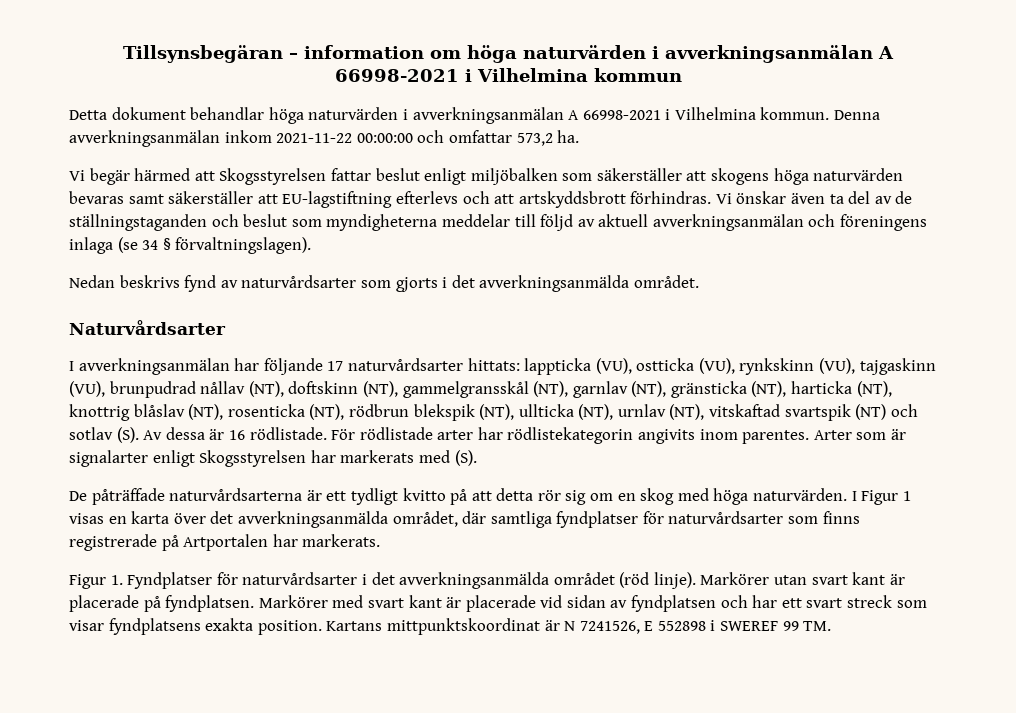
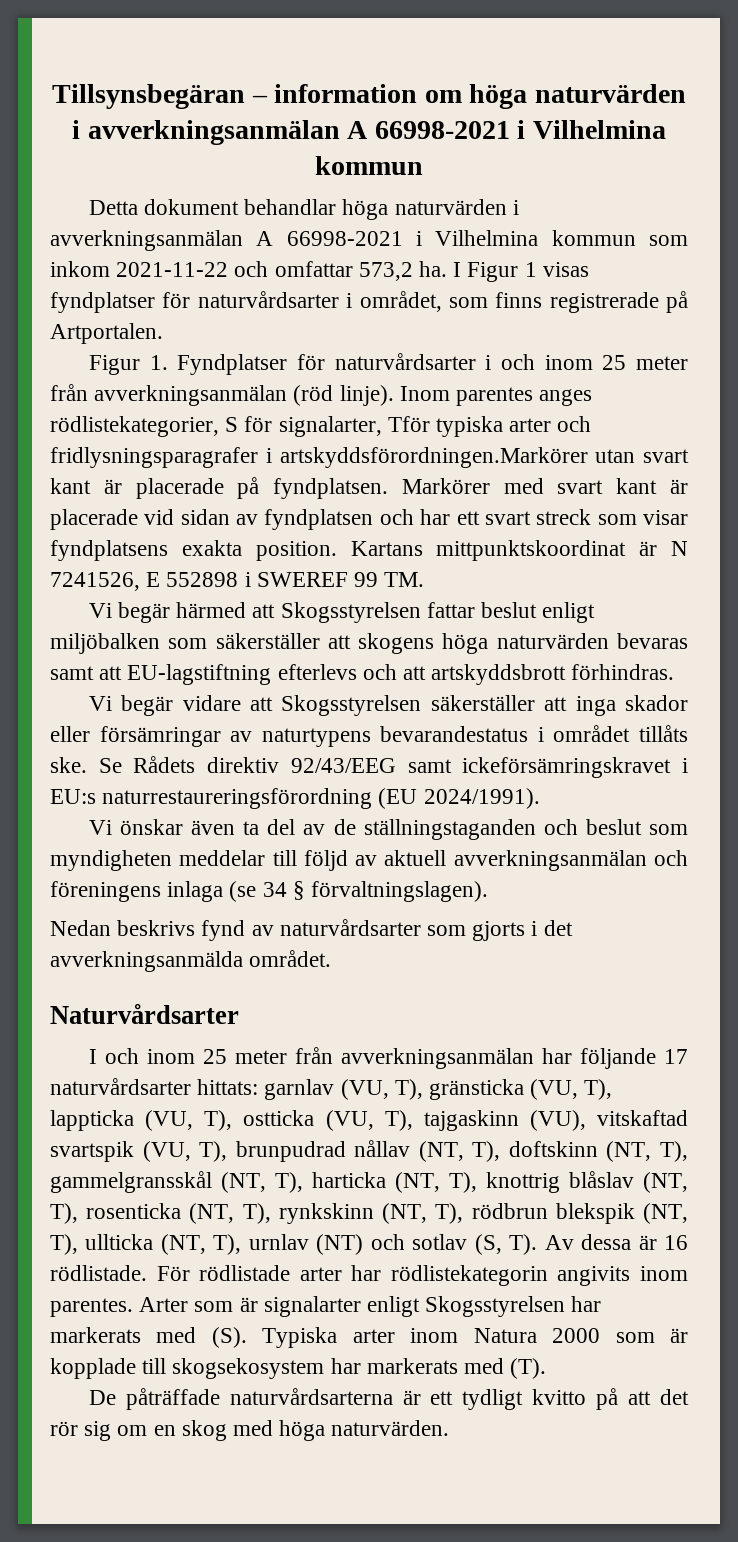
[760,107,881,120] [69,130,220,147] kommun. Denna avverkningsanmälan -> [551,230,688,246] kommun som
[356,133,413,143] 00:00:00 -> (229, 269) none
[69,168,904,185] [69,191,913,208] [69,214,928,231] [69,237,312,254] [69,275,699,292] [69,320,226,335] [69,358,936,375] [69,381,892,398] [69,404,918,421] [69,427,907,444] [69,450,477,467] [69,488,911,505] [69,511,552,528] // Vi begär härmed att Skogsstyrelsen fattar beslut enligt miljöbalken som säkerställer att skogens höga naturvärden bevaras samt säkerställer att EU-lagstiftning efterlevs och att artskyddsbrott förhindras. Vi önskar även ta del av de ställningstaganden och beslut som myndigheterna meddelar till följd av aktuell avverkningsanmälan och föreningens inlaga (se 34 § förvaltningslagen). // Nedan beskrivs fynd av naturvårdsarter som gjorts i det avverkningsanmälda området. // Naturvårdsarter // I avverkningsanmälan har följande 17 naturvårdsarter hittats: lappticka (VU), ostticka (VU), rynkskinn (VU), tajgaskinn (VU), brunpudrad nållav (NT), doftskinn (NT), gammelgransskål (NT), garnlav (NT), gränsticka (NT), harticka (NT), knottrig blåslav (NT), rosenticka (NT), rödbrun blekspik (NT), ullticka (NT), urnlav (NT), vitskaftad svartspik (NT) och sotlav (S). Av dessa är 16 rödlistade. För rödlistade arter har rödlistekategorin angivits inom parentes. Arter som är signalarter enligt Skogsstyrelsen har markerats med (S). // De påträffade naturvårdsarterna är ett tydligt kvitto på att detta rör sig om en skog med höga naturvärden. I Figur 1 visas en karta över det avverkningsanmälda området, där samtliga -> [453,262,589,282] I Figur 1 visas
(784, 517) none -> [346,291,442,312] i området,
[183,534,381,551] Artportalen har markerats. -> [50,323,163,344] Artportalen.
[371,572,770,589] det avverkningsanmälda området (röd linje). Markörer -> [500,354,688,370] [50,384,593,406] [50,416,592,437] [50,447,588,468] och inom 25 meter från avverkningsanmälan (röd linje). Inom parentes anges rödlistekategorier, S för signalarter, Tför typiska arter och fridlysningsparagrafer i artskyddsförordningen.Markörer
(832, 626) none -> [88,602,596,623] [50,633,688,654] [50,664,675,685] [88,695,688,716] [50,725,688,747] [50,756,688,778] [50,788,540,809] [88,819,689,840] [50,850,688,871] [50,881,489,902] [50,919,573,941] [50,950,332,972] [50,1003,239,1024] [88,1047,689,1069] [50,1078,613,1100] [50,1110,688,1131] [50,1140,688,1162] [50,1171,688,1193] [50,1203,688,1224] [50,1234,688,1255] [50,1265,688,1286] [50,1296,602,1317] [50,1327,689,1348] [50,1358,547,1379] [88,1388,690,1410] [50,1420,450,1441] // Vi begär härmed att Skogsstyrelsen fattar beslut enligt miljöbalken som säkerställer att skogens höga naturvärden bevaras samt att EU-lagstiftning efterlevs och att artskyddsbrott förhindras. // Vi begär vidare att Skogsstyrelsen säkerställer att inga skador eller försämringar av naturtypens bevarandestatus i området tillåts ske. Se Rådets direktiv 92/43/EEG samt ickeförsämringskravet i EU:s naturrestaureringsförordning (EU 2024/1991). // Vi önskar även ta del av de ställningstaganden och beslut som myndigheten meddelar till följd av aktuell avverkningsanmälan och föreningens inlaga (se 34 § förvaltningslagen). // Nedan beskrivs fynd av naturvårdsarter som gjorts i det avverkningsanmälda området. // Naturvårdsarter // I och inom 25 meter från avverkningsanmälan har följande 17 naturvårdsarter hittats: garnlav (VU, T), gränsticka (VU, T), lappticka (VU, T), ostticka (VU, T), tajgaskinn (VU), vitskaftad svartspik (VU, T), brunpudrad nållav (NT, T), doftskinn (NT, T), gammelgransskål (NT, T), harticka (NT, T), knottrig blåslav (NT, T), rosenticka (NT, T), rynkskinn (NT, T), rödbrun blekspik (NT, T), ullticka (NT, T), urnlav (NT) och sotlav (S, T). Av dessa är 16 rödlistade. För rödlistade arter har rödlistekategorin angivits inom parentes. Arter som är signalarter enligt Skogsstyrelsen har markerats med (S). Typiska arter inom Natura 2000 som är kopplade till skogsekosystem har markerats med (T). // De påträffade naturvårdsarterna är ett tydligt kvitto på att det rör sig om en skog med höga naturvärden.

